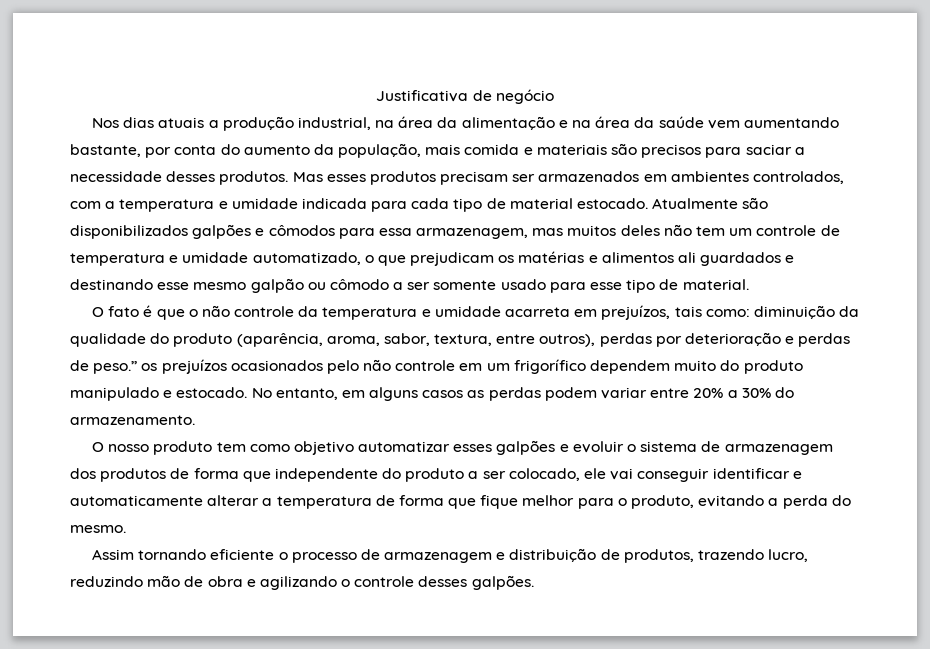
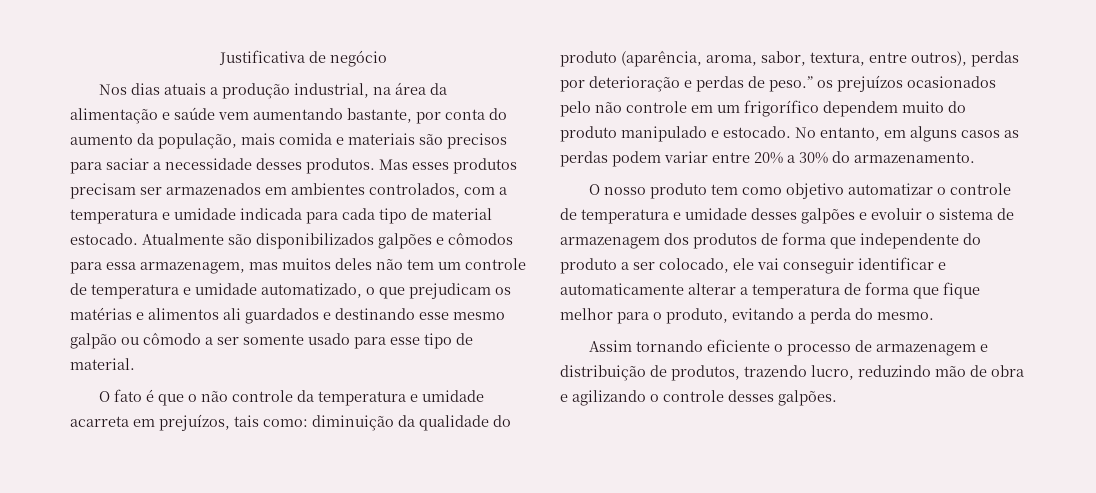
[572,116,655,128] na área da -> (170, 116) none
[453,444,493,452] esses -> [936,183,1011,195] [560,208,797,224] o controle de temperatura e umidade desses

